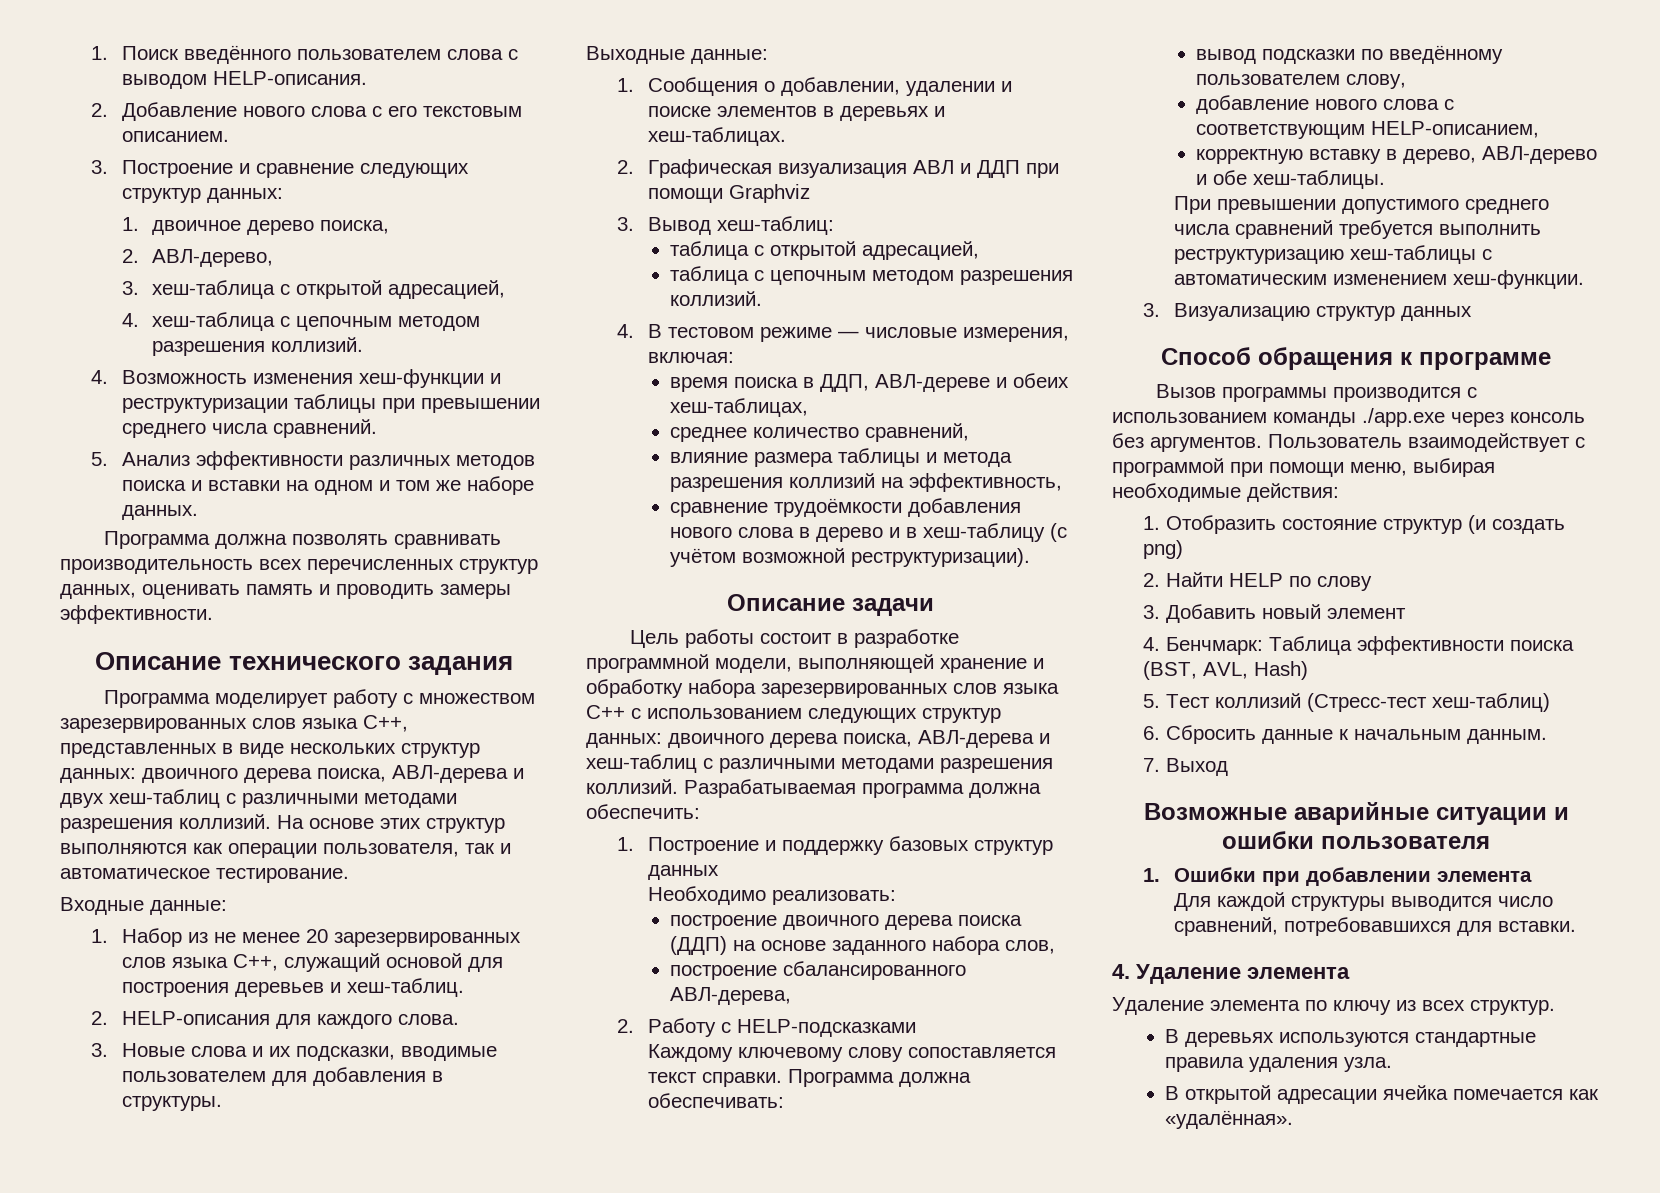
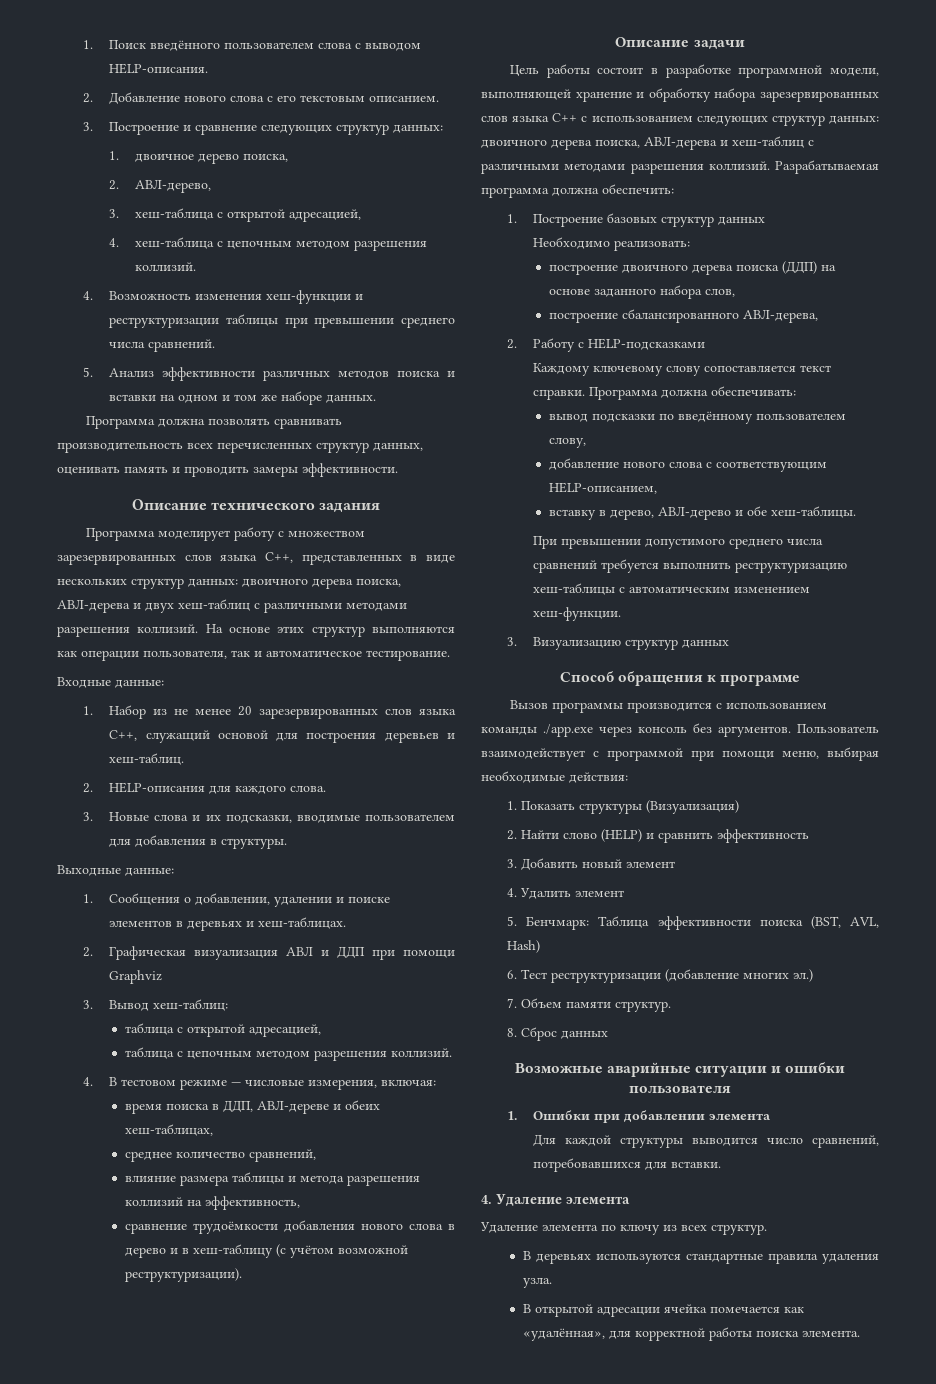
[764,840,884,855] и поддержку -> (604, 220) none
[1196,149,1304,164] корректную -> (657, 488) none
[1165,515,1565,534] [1142,540,1183,559] [1142,572,1372,591] Отобразить состояние структур (и создать png) // 2. Найти HELP по слову -> [521,800,740,814] [507,829,810,843] Показать структуры (Визуализация) // 2. Найти слово (HELP) и сравнить эффективность
(1160, 644) none -> [520,888,625,899] [507,916,518,926] Удалить элемент // 5.
[1142,693,1550,712] [1142,725,1547,744] [1142,758,1228,776] 5. Тест коллизий (Стресс-тест хеш-таблиц) // 6. Сбросить данные к начальным данным. // 7. Выход -> [507,969,814,983] [507,998,672,1012] [507,1027,609,1041] 6. Тест реструктуризации (добавление многих эл.) // 7. Объем памяти структур. // 8. Сброс данных
[1165,1110,1294,1129] «удалённая». -> [522,1327,860,1341] «удалённая», для корректной работы поиска элемента.

